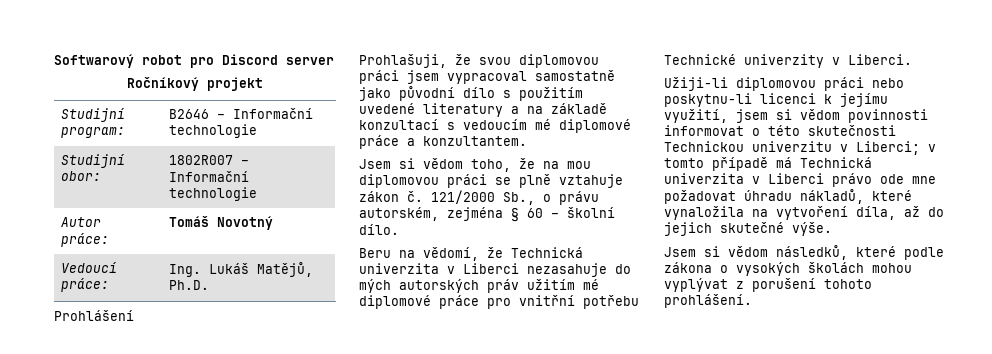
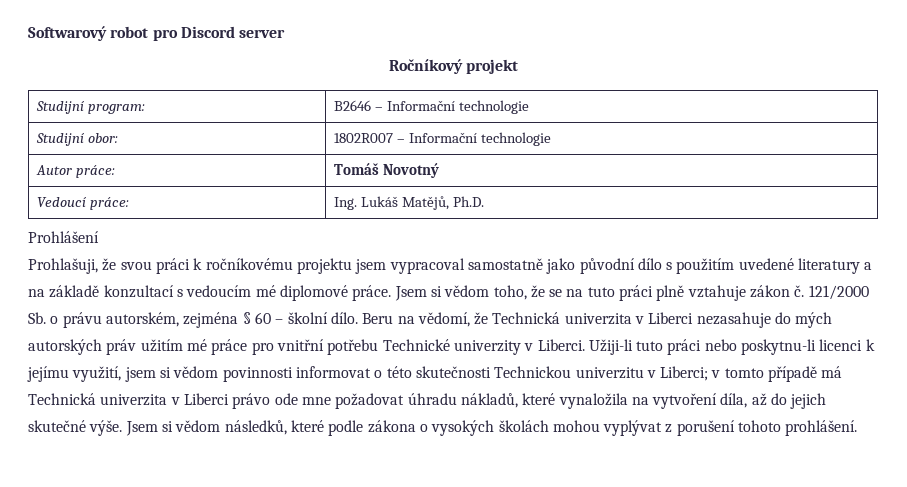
[519,54,599,68] [359,70,399,84] diplomovou práci -> [155,258,352,274] práci k ročníkovému projektu
[359,135,527,149] práce a konzultantem. // -> [352,285,392,301] práce.
[543,161,591,169] [359,174,511,188] na mou diplomovou práci se -> [549,285,654,301] se na tuto práci
[503,192,535,205] Sb., -> [28,312,46,324] Sb.
(399, 229) // -> (358, 318) none
[359,295,431,309] diplomové -> (207, 345) none
[664,77,816,91] // Užiji-li diplomovou -> [588,339,664,355] Užiji-li tuto
(832, 229) // -> (123, 428) none

